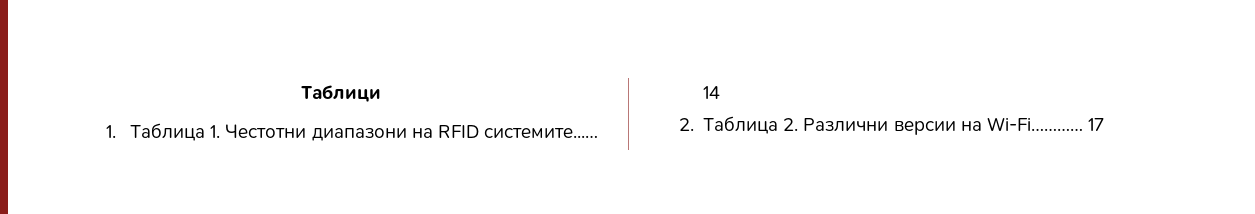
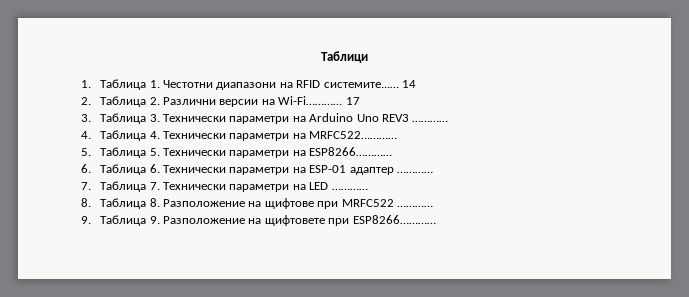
(1104, 124) none -> [81,113,449,124] [81,130,398,141] [81,147,393,158] [81,164,433,175] [81,181,368,192] [81,198,433,209] [81,215,436,226] // 3. Таблица 3. Технически параметри на Arduino Uno REV3 ………… // 4. Таблица 4. Технически параметри на MRFC522………… // 5. Таблица 5. Технически параметри на ESP8266………… // 6. Таблица 6. Технически параметри на ESP-01 адаптер ………… // 7. Таблица 7. Технически параметри на LED ………… // 8. Таблица 8. Разположение на щифтове при MRFC522 ………… // 9. Таблица 9. Разположение на щифтовете при ESP8266…………

